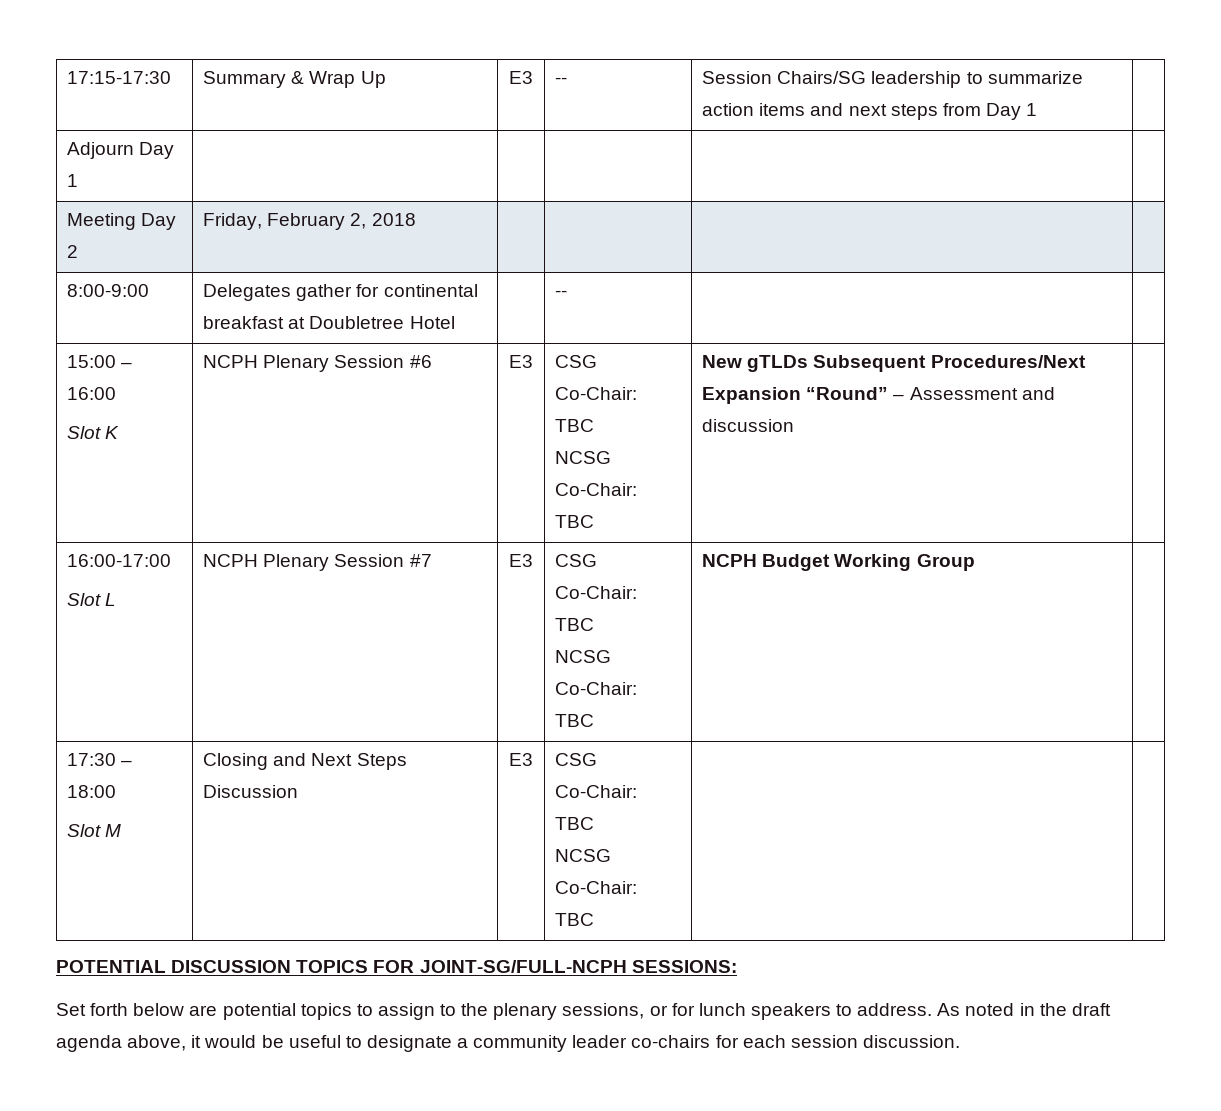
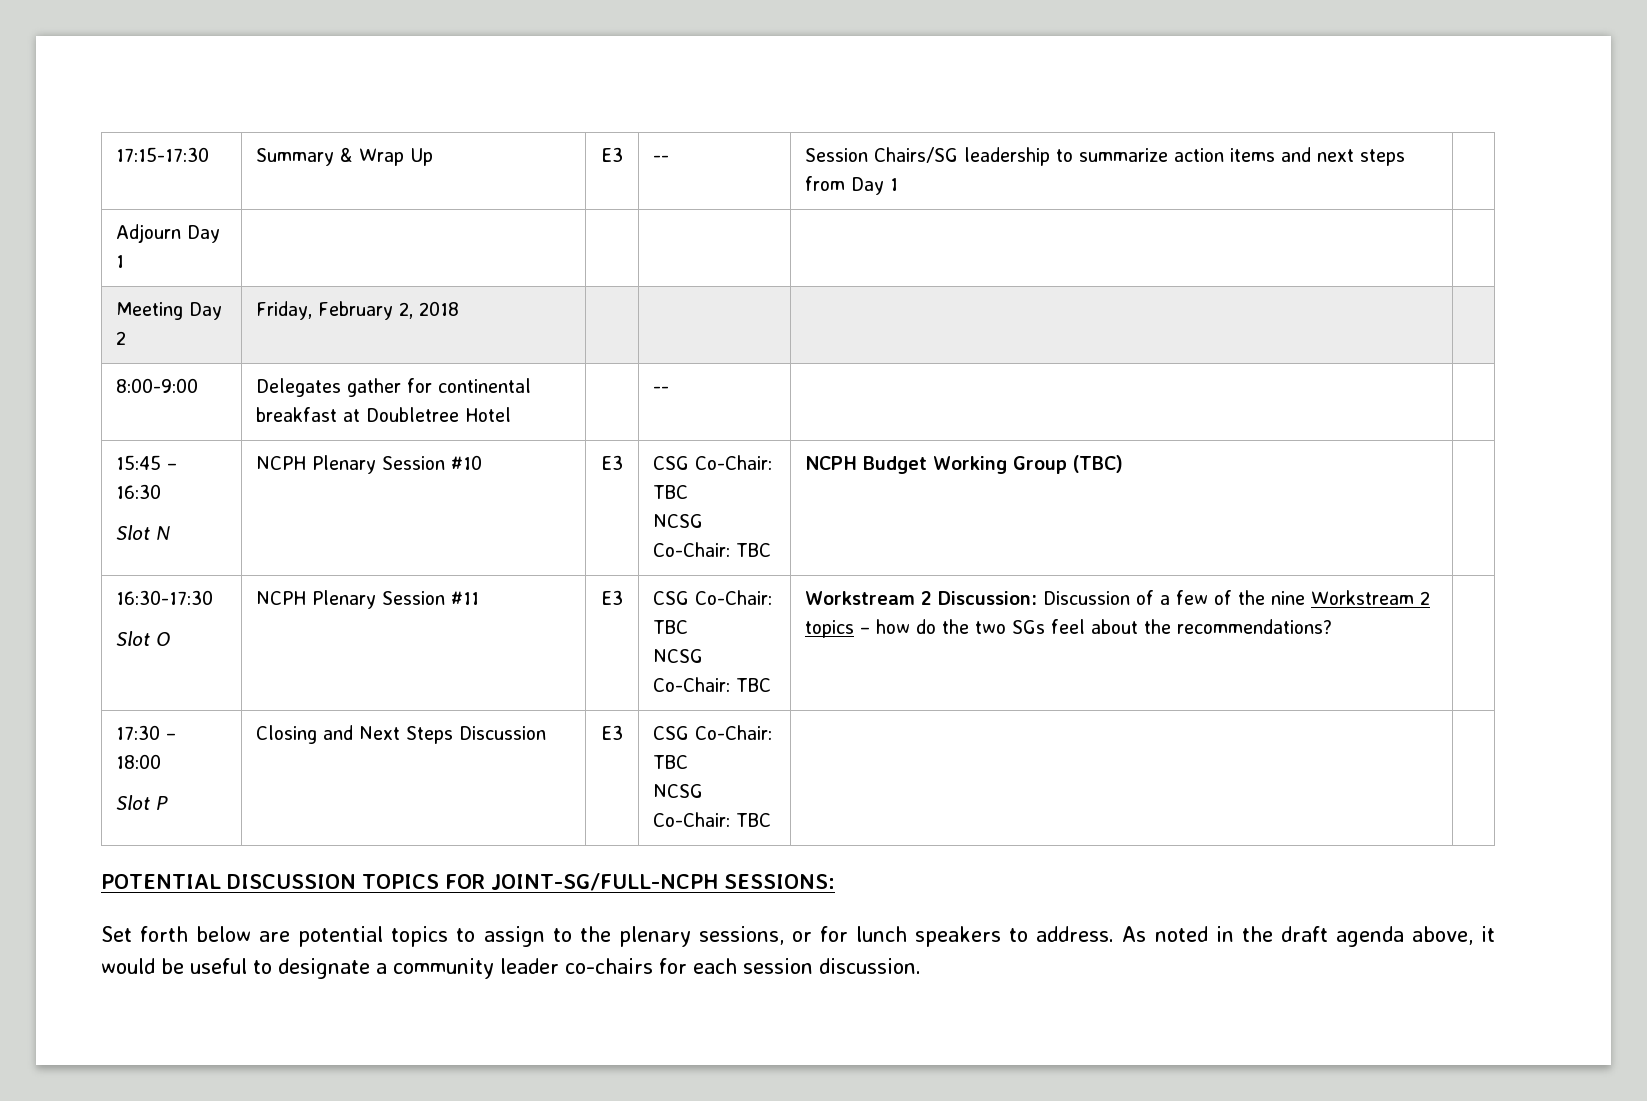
[67,355,133,368] [67,387,117,400] [67,426,120,439] [203,355,432,372] [509,355,533,368] [555,355,598,368] [555,387,638,400] [555,419,595,432] [555,451,612,464] [555,483,638,496] [555,515,595,528] [702,355,1086,372] [702,387,1055,404] [702,419,795,432] [67,554,172,567] [67,593,117,606] [203,554,432,571] 15:00 – 16:00 // Slot K | NCPH Plenary Session #6 | E3 | CSG Co-Chair: TBC // NCSG Co-Chair: TBC | New gTLDs Subsequent Procedures/Next Expansion “Round” – Assessment and discussion | // 16:00-17:00 // Slot L | NCPH Plenary Session #7 -> [116,455,178,470] [116,484,162,499] [116,525,171,540] [256,455,483,474] 15:45 – 16:30 // Slot N | NCPH Plenary Session #10
(975, 562) none -> [1073,455,1124,473] [116,590,214,605] [116,631,171,646] [256,590,480,609] [601,590,623,605] [653,590,773,605] [653,620,689,634] [653,649,704,663] [653,677,772,692] [805,590,1431,605] [805,619,1333,638] (TBC) | // 16:30-17:30 // Slot O | NCPH Plenary Session #11 | E3 | CSG Co-Chair: TBC // NCSG Co-Chair: TBC | Workstream 2 Discussion: Discussion of a few of the nine Workstream 2 topics – how do the two SGs feel about the recommendations?
[105,824,122,837] M -> [156,796,169,810] P

